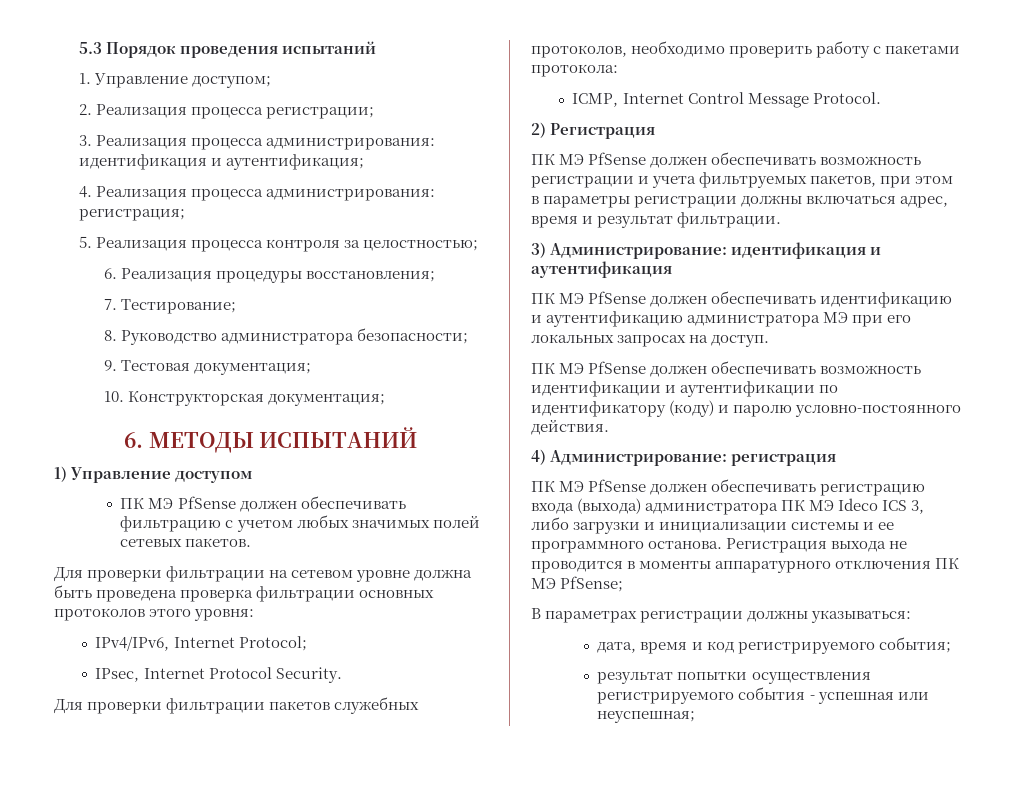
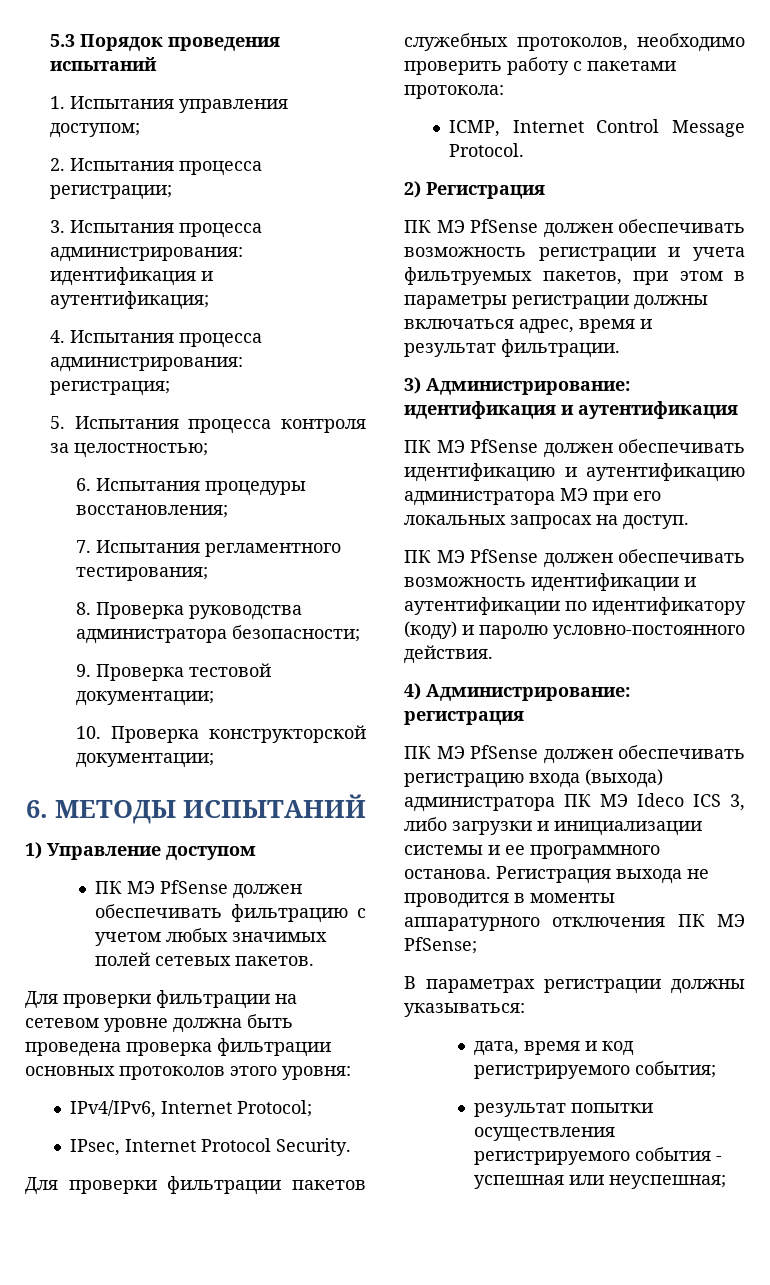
[94,73,189,88] Управление -> [70,96,289,113] Испытания управления
[96,104,188,118] Реализация -> [70,158,175,171] Испытания
[96,135,188,149] Реализация -> [70,220,175,233] Испытания
[96,186,188,200] Реализация -> [70,330,175,343] Испытания
[96,237,188,251] Реализация -> [74,416,179,429] Испытания
[120,268,212,282] Реализация -> [95,478,200,491] Испытания
[120,299,236,314] Тестирование; -> [95,540,341,557] [75,567,208,581] Испытания регламентного тестирования;
[120,330,217,345] Руководство -> [95,602,302,620] Проверка руководства
[120,360,312,375] [103,391,386,406] Тестовая документация; // 10. Конструкторская документация; -> [95,663,271,681] [75,691,214,706] [75,725,366,743] [75,753,214,768] Проверка тестовой документации; // 10. Проверка конструкторской документации;

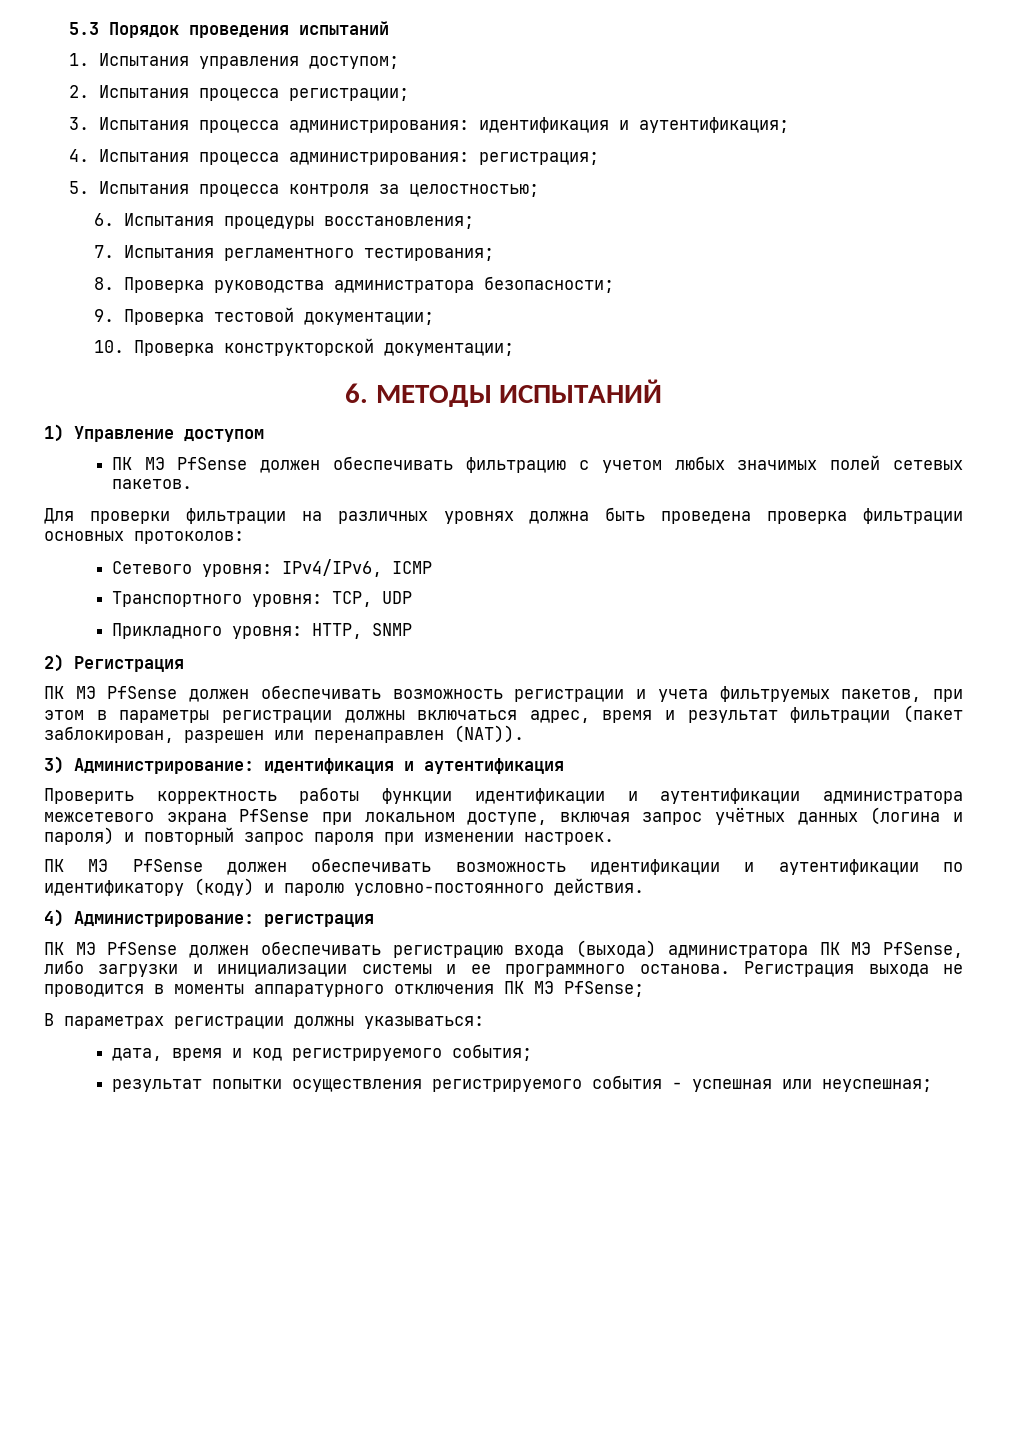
[25,1018,168,1032] сетевом уровне -> [337,511,514,524] различных уровнях
[119,1066,351,1080] [70,1100,313,1118] [70,1138,352,1156] [25,1176,367,1195] [404,33,745,52] [404,57,676,75] [404,85,504,99] [449,119,745,137] [449,143,525,157] протоколов этого уровня: // IPv4/IPv6, Internet Protocol; // IPsec, Internet Protocol Security. // Для проверки фильтрации пакетов служебных протоколов, необходимо проверить работу с пакетами протокола: // ICMP, Internet Control Message Protocol. -> [134,531,244,544] [111,559,432,577] [111,591,412,607] [111,623,412,639] протоколов: // Сетевого уровня: IPv4/IPv6, ICMP // Транспортного уровня: TCP, UDP // Прикладного уровня: HTTP, SNMP
[501,339,620,358] фильтрации. -> [790,705,963,723] [44,725,524,743] фильтрации (пакет заблокирован, разрешен или перенаправлен (NAT)).
[404,439,745,458] [404,463,745,482] [404,488,661,506] [404,515,689,530] ПК МЭ PfSense должен обеспечивать идентификацию и аутентификацию администратора МЭ при его локальных запросах на доступ. -> [44,787,963,804] [44,807,963,825] [44,827,614,845] Проверить корректность работы функции идентификации и аутентификации администратора межсетевого экрана PfSense при локальном доступе, включая запрос учётных данных (логина и пароля) и повторный запрос пароля при изменении настроек.
[637,793,745,811] Ideco ICS 3, -> [883,942,964,958] PfSense,

